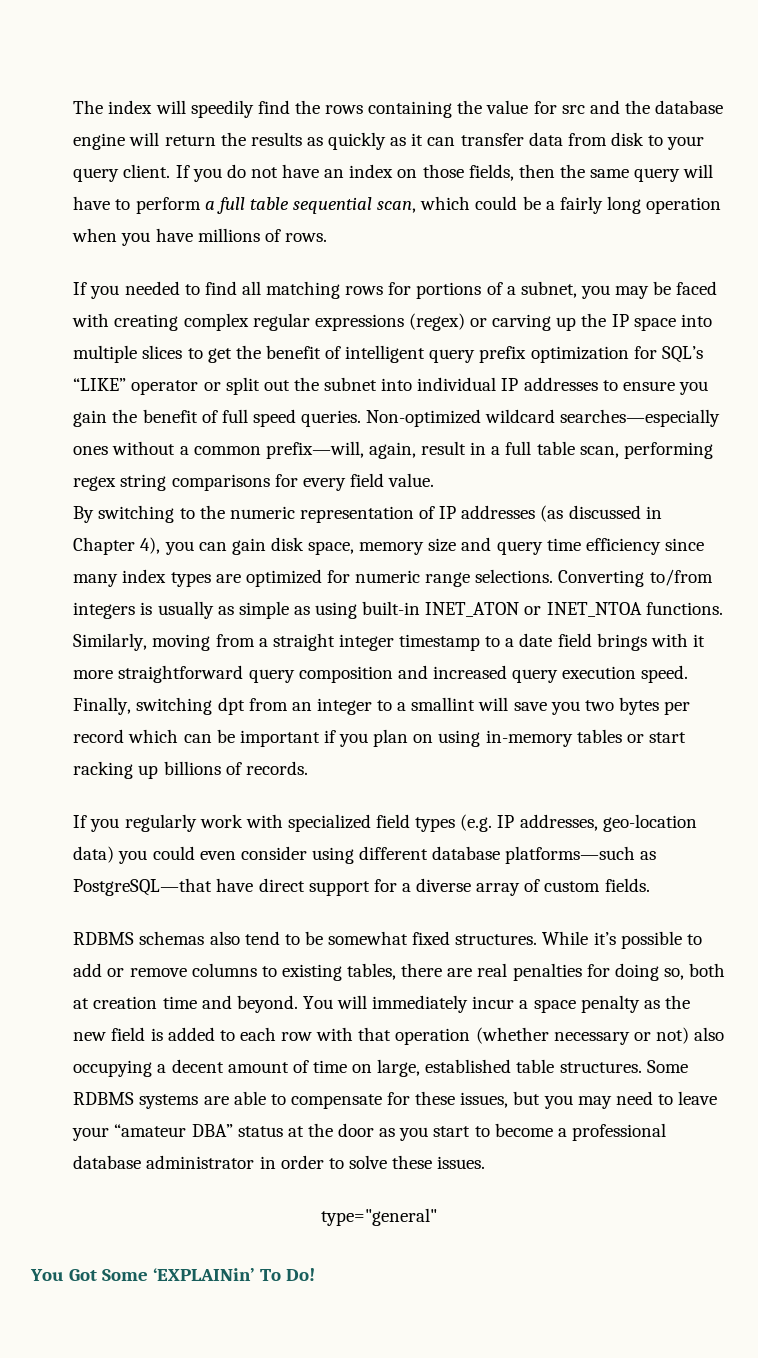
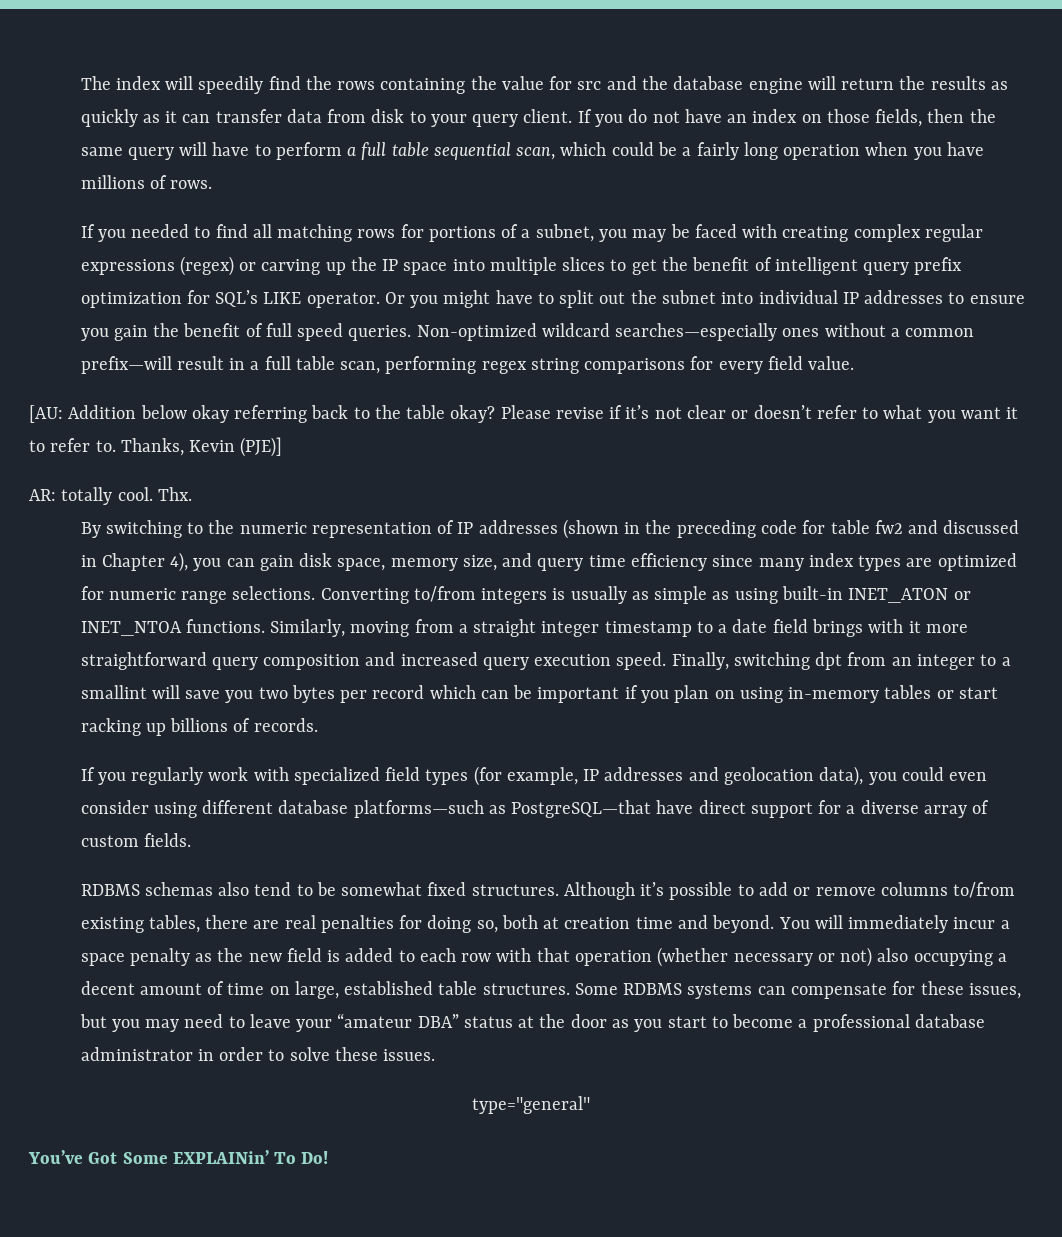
[73,378,221,395] “LIKE” operator or -> [263,290,554,308] LIKE operator. Or you might have to
[265,441,416,459] prefix—will, again, -> [80,356,172,374] prefix—will
(435, 480) none -> [29,405,1019,423] [29,437,283,457] [29,487,192,505] // [AU: Addition below okay referring back to the table okay? Please revise if it’s not clear or doesn’t refer to what you want it to refer to. Thanks, Kevin (PJE)] // AR: totally cool. Thx.
[540,505,564,522] (as -> [562,519,939,539] (shown in the preceding code for table fw2 and
[428,538,457,552] size -> [462,555,497,571] size,
[460,814,697,832] [73,846,115,863] (e.g. IP addresses, geo-location data) -> [473,766,864,786] (for example, IP addresses and geolocation data),
[542,931,589,945] While -> [563,882,635,900] Although
[261,966,277,977] to -> [953,882,1016,898] to/from
[203,1091,286,1105] are able to -> [757,986,786,995] can
[30,1269,64,1281] You -> [28,1150,83,1164] You’ve
[153,1268,255,1281] ‘EXPLAINin’ -> [172,1150,269,1164] EXPLAINin’

